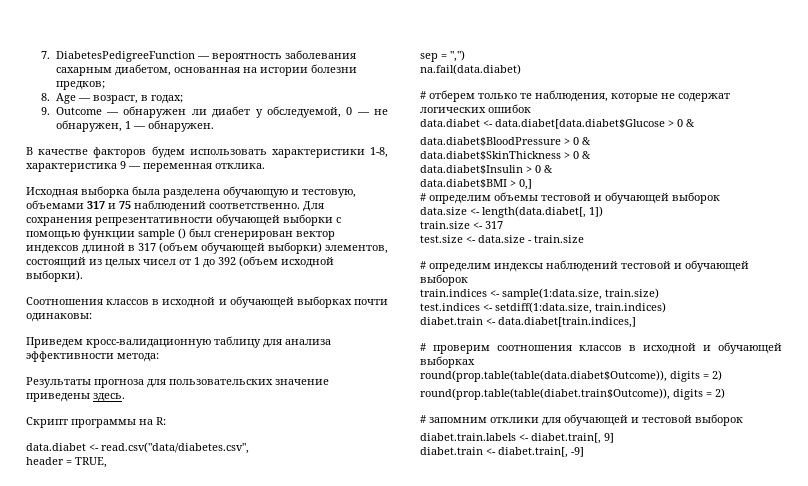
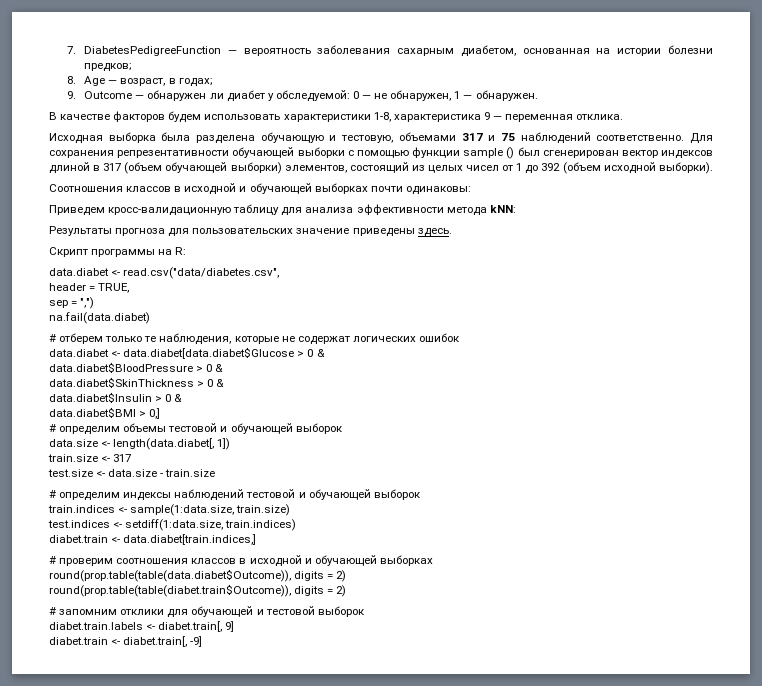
[266,106,341,118] обследуемой, -> [275,90,350,102] обследуемой:
[117,353,159,362] метода: -> [446,205,516,216] метода kNN:

